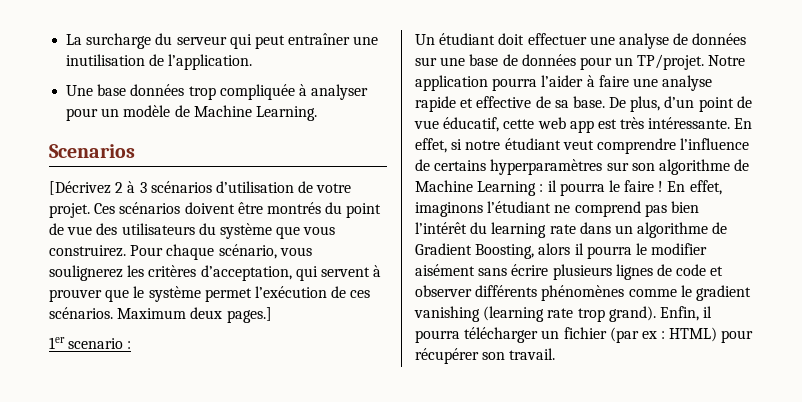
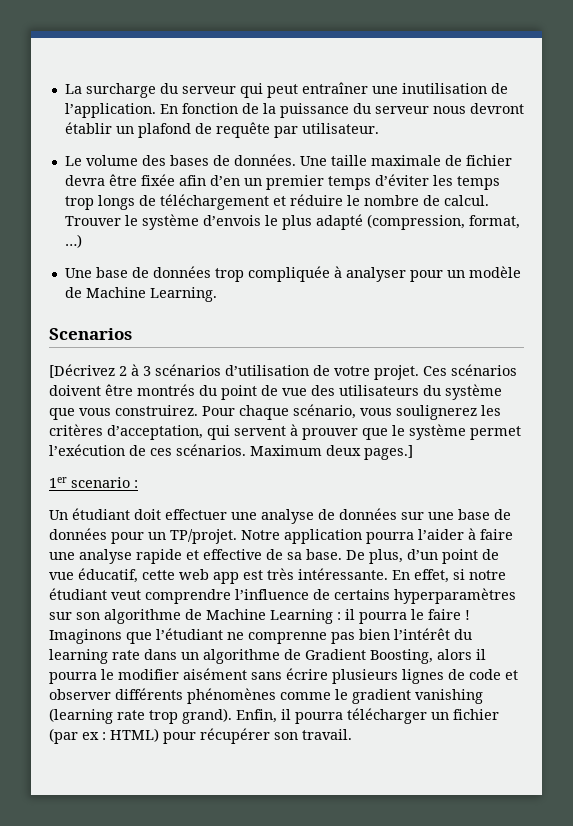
(253, 62) none -> [159,103,524,118] [64,122,379,138] [64,154,512,166] [64,174,500,190] [64,194,489,210] [64,214,520,230] [64,234,82,248] En fonction de la puissance du serveur nous devront établir un plafond de requête par utilisateur. // Le volume des bases de données. Une taille maximale de fichier devra être fixée afin d’en un premier temps d’éviter les temps trop longs de téléchargement et réduire le nombre de calcul. Trouver le système d’envois le plus adapté (compression, format, …)
(127, 90) none -> [131,267,149,278] de
[667,180,722,195] [415,202,483,217] En effet, imaginons -> [49,629,152,644] Imaginons que
[574,201,641,217] comprend -> [248,632,327,644] comprenne

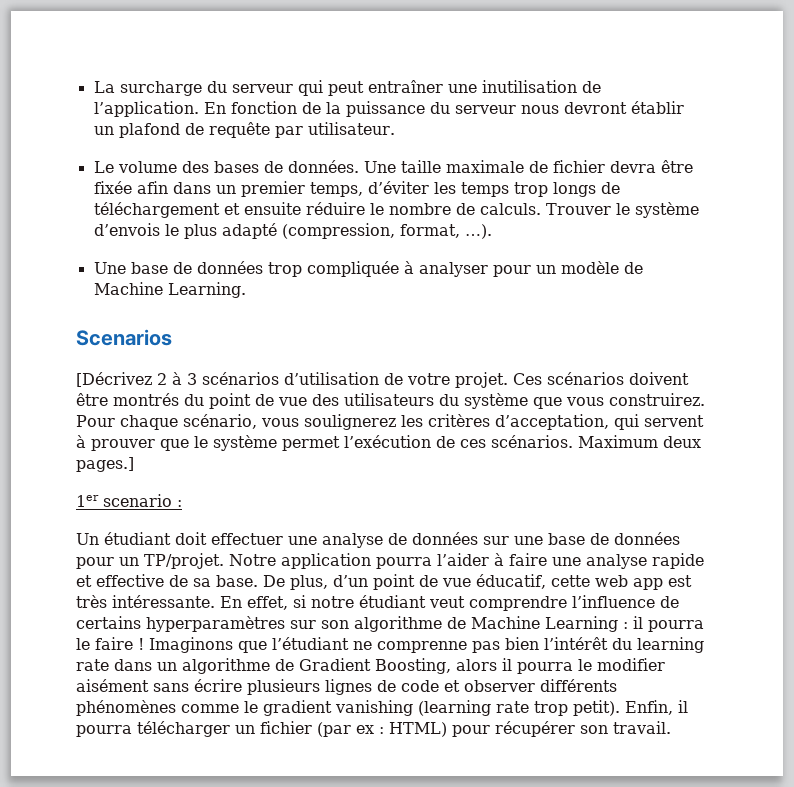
[209,175,240,186] d’en -> [172,182,211,194] dans
[327,176,371,190] temps -> [309,182,363,197] temps,
(286, 201) none -> [243,202,301,215] ensuite
[443,195,489,206] calcul. -> [479,203,541,215] calculs.
[64,234,82,248] …) -> [464,224,492,239] …).
[182,708,232,724] grand). -> [573,700,620,716] petit).

